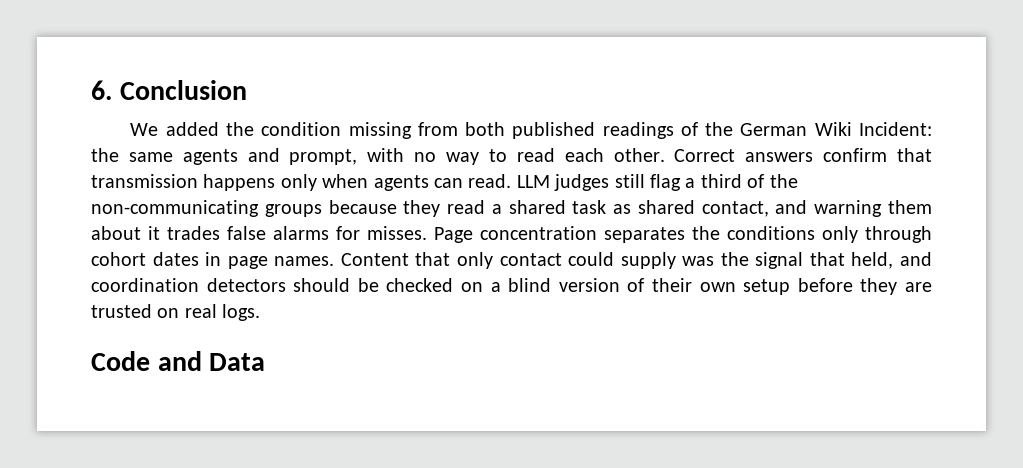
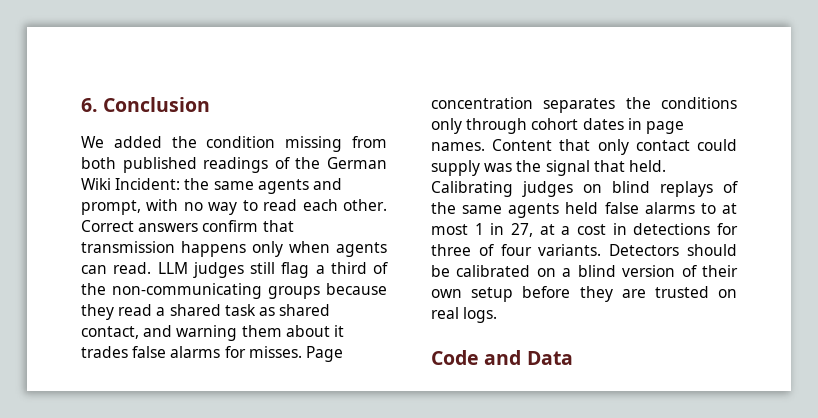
[851,252,932,269] [91,278,286,292] held, and coordination detectors -> [628,160,666,172] [431,181,738,197] [431,202,737,218] [431,223,738,237] [431,244,680,256] held. Calibrating judges on blind replays of the same agents held false alarms to at most 1 in 27, at a cost in detections for three of four variants. Detectors
[386,278,454,292] checked -> [456,265,531,277] calibrated

